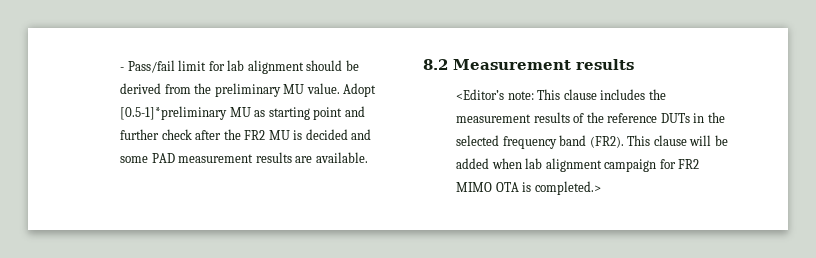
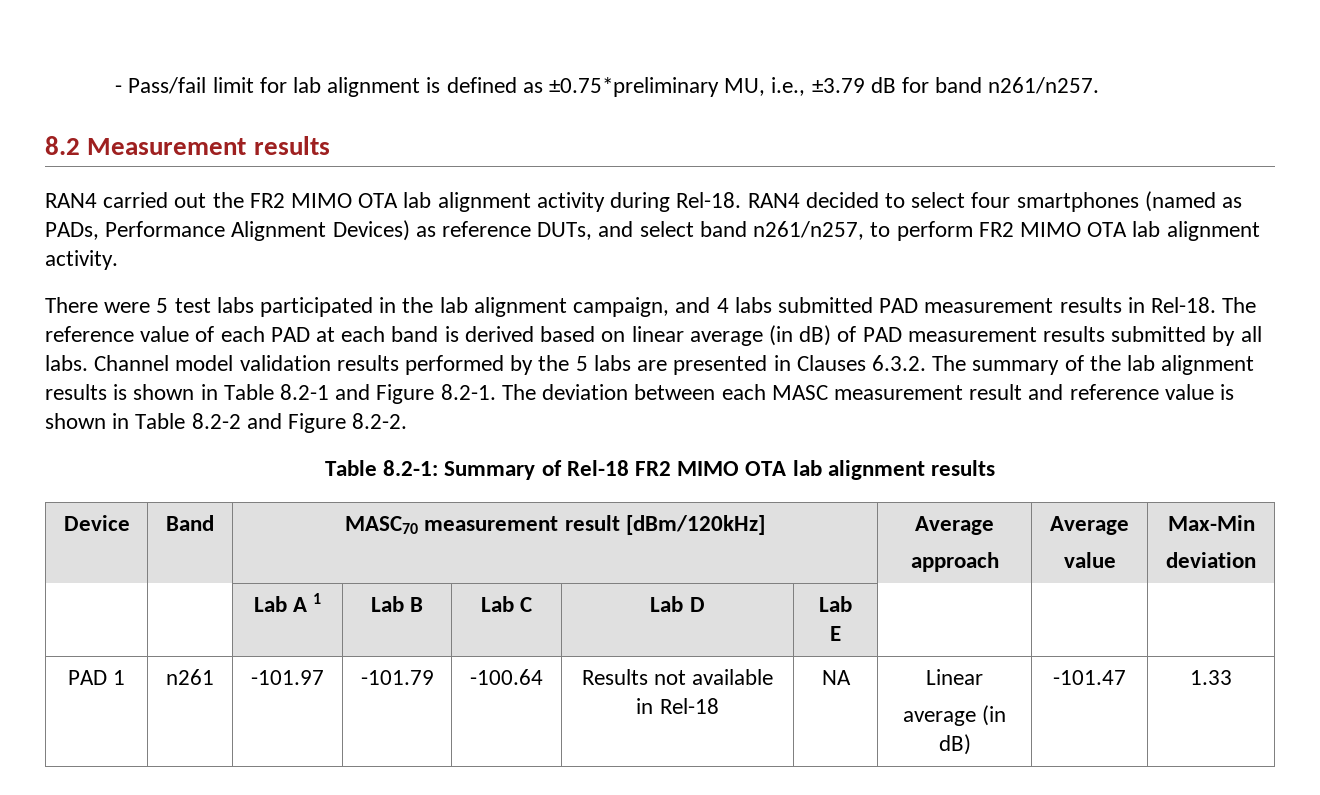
[306,60,359,71] [120,83,377,97] [120,106,365,120] [120,129,372,140] [120,152,368,163] [423,59,634,70] [456,89,666,100] [456,112,725,123] [456,135,728,149] [456,158,700,172] [456,181,601,195] should be derived from the preliminary MU value. Adopt [0.5-1]*preliminary MU as starting point and further check after the FR2 MU is decided and some PAD measurement results are available. // 8.2 Measurement results // <Editor’s note: This clause includes the measurement results of the reference DUTs in the selected frequency band (FR2). This clause will be added when lab alignment campaign for FR2 MIMO OTA is completed.> -> [426,77,1100,97] [45,136,330,155] [45,191,1242,212] [45,220,1260,241] [45,250,118,270] [45,297,1257,317] [45,325,1262,346] [45,355,1255,375] [45,384,1234,404] [45,413,408,433] [324,460,996,480] [63,515,130,531] [166,515,214,531] [345,515,765,535] [915,516,994,535] [910,552,999,572] [1050,516,1129,535] [1063,552,1116,568] [1167,515,1255,531] [1166,552,1256,568] [253,593,322,612] [370,596,424,612] [480,596,533,612] [650,596,705,612] [819,596,852,612] [830,626,841,641] [67,670,126,685] [166,669,214,685] [251,670,324,685] [360,670,434,685] [470,669,543,685] [581,669,774,685] [636,698,719,714] [821,670,851,685] [926,669,983,685] [902,705,1007,726] [938,734,971,755] [1053,670,1126,685] [1190,670,1232,685] is defined as ±0.75*preliminary MU, i.e., ±3.79 dB for band n261/n257. // 8.2 Measurement results // RAN4 carried out the FR2 MIMO OTA lab alignment activity during Rel-18. RAN4 decided to select four smartphones (named as PADs, Performance Alignment Devices) as reference DUTs, and select band n261/n257, to perform FR2 MIMO OTA lab alignment activity. // There were 5 test labs participated in the lab alignment campaign, and 4 labs submitted PAD measurement results in Rel-18. The reference value of each PAD at each band is derived based on linear average (in dB) of PAD measurement results submitted by all labs. Channel model validation results performed by the 5 labs are presented in Clauses 6.3.2. The summary of the lab alignment results is shown in Table 8.2-1 and Figure 8.2-1. The deviation between each MASC measurement result and reference value is shown in Table 8.2-2 and Figure 8.2-2. // Table 8.2-1: Summary of Rel-18 FR2 MIMO OTA lab alignment results // Device | Band | MASC70 measurement result [dBm/120kHz] | Average // approach | Average // value | Max-Min // deviation // | | Lab A 1 | Lab B | Lab C | Lab D | Lab E | | | // PAD 1 | n261 | -101.97 | -101.79 | -100.64 | Results not available in Rel-18 | NA | Linear // average (in dB) | -101.47 | 1.33

